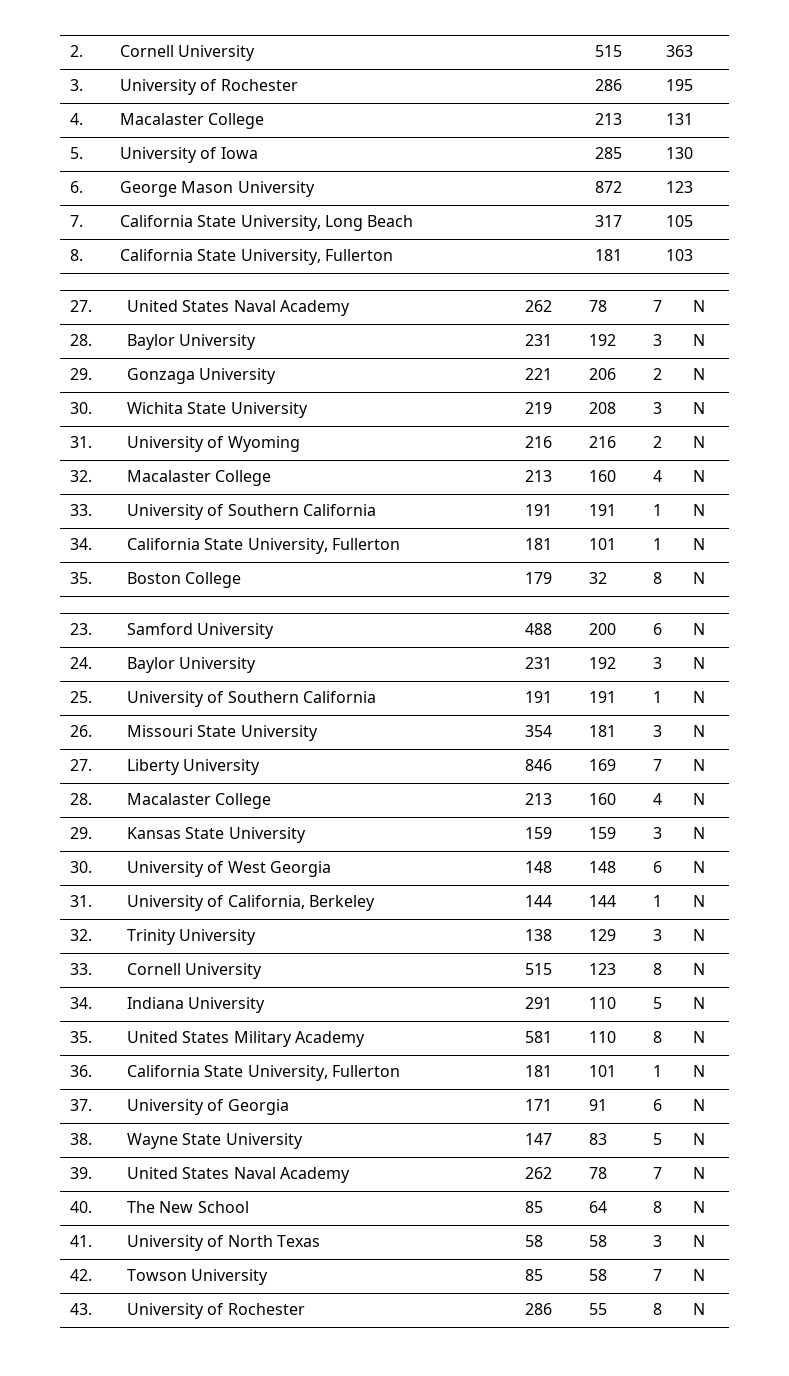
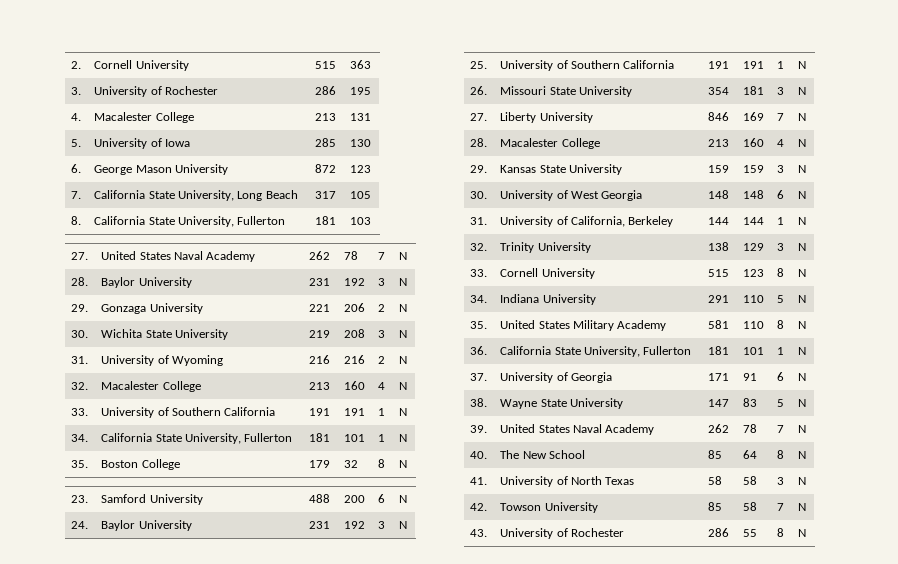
[119,113,204,125] Macalaster -> [94,112,153,121] Macalester
[126,470,211,482] Macalaster -> [101,381,160,390] Macalester
[126,793,211,805] Macalaster -> [500,138,559,147] Macalester

